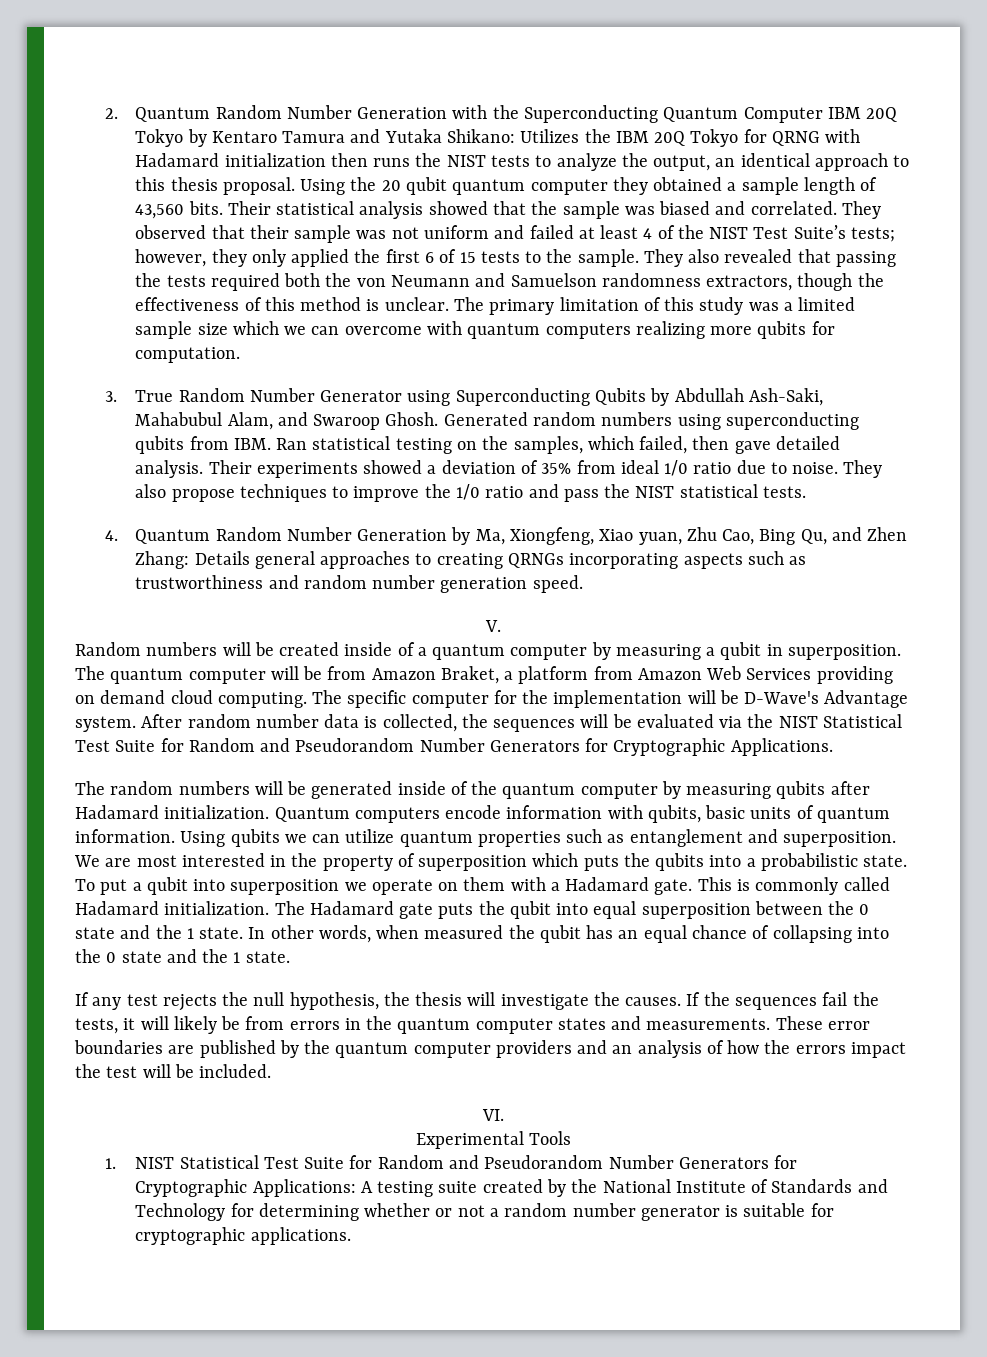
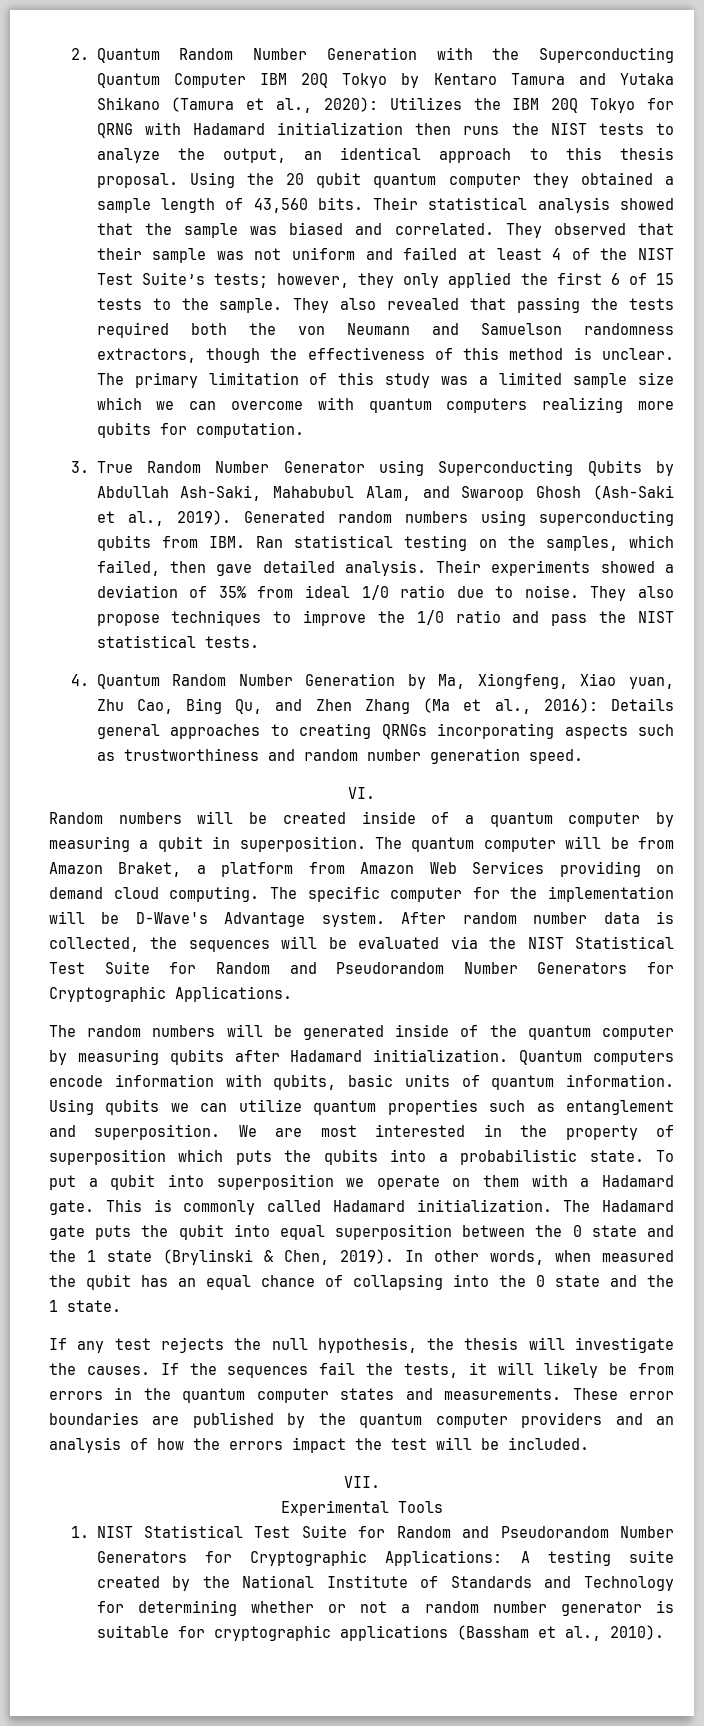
[446,129,515,143] Shikano: -> [96,97,378,113] Shikano (Tamura et al., 2020):
[385,412,439,426] Ghosh. -> [536,485,674,500] [96,510,231,526] Ghosh (Ash-Saki et al., 2019).
[135,551,190,569] Zhang: -> [364,698,598,714] Zhang (Ma et al., 2016):
[485,620,501,632] V. -> [348,787,375,799] VI.
[199,927,244,939] state. -> [107,1249,394,1265] state (Brylinski & Chen, 2019).
[482,1109,504,1121] VI. -> [343,1476,380,1488] VII.
[250,1227,351,1245] applications. -> [339,1625,664,1641] applications (Bassham et al., 2010).

